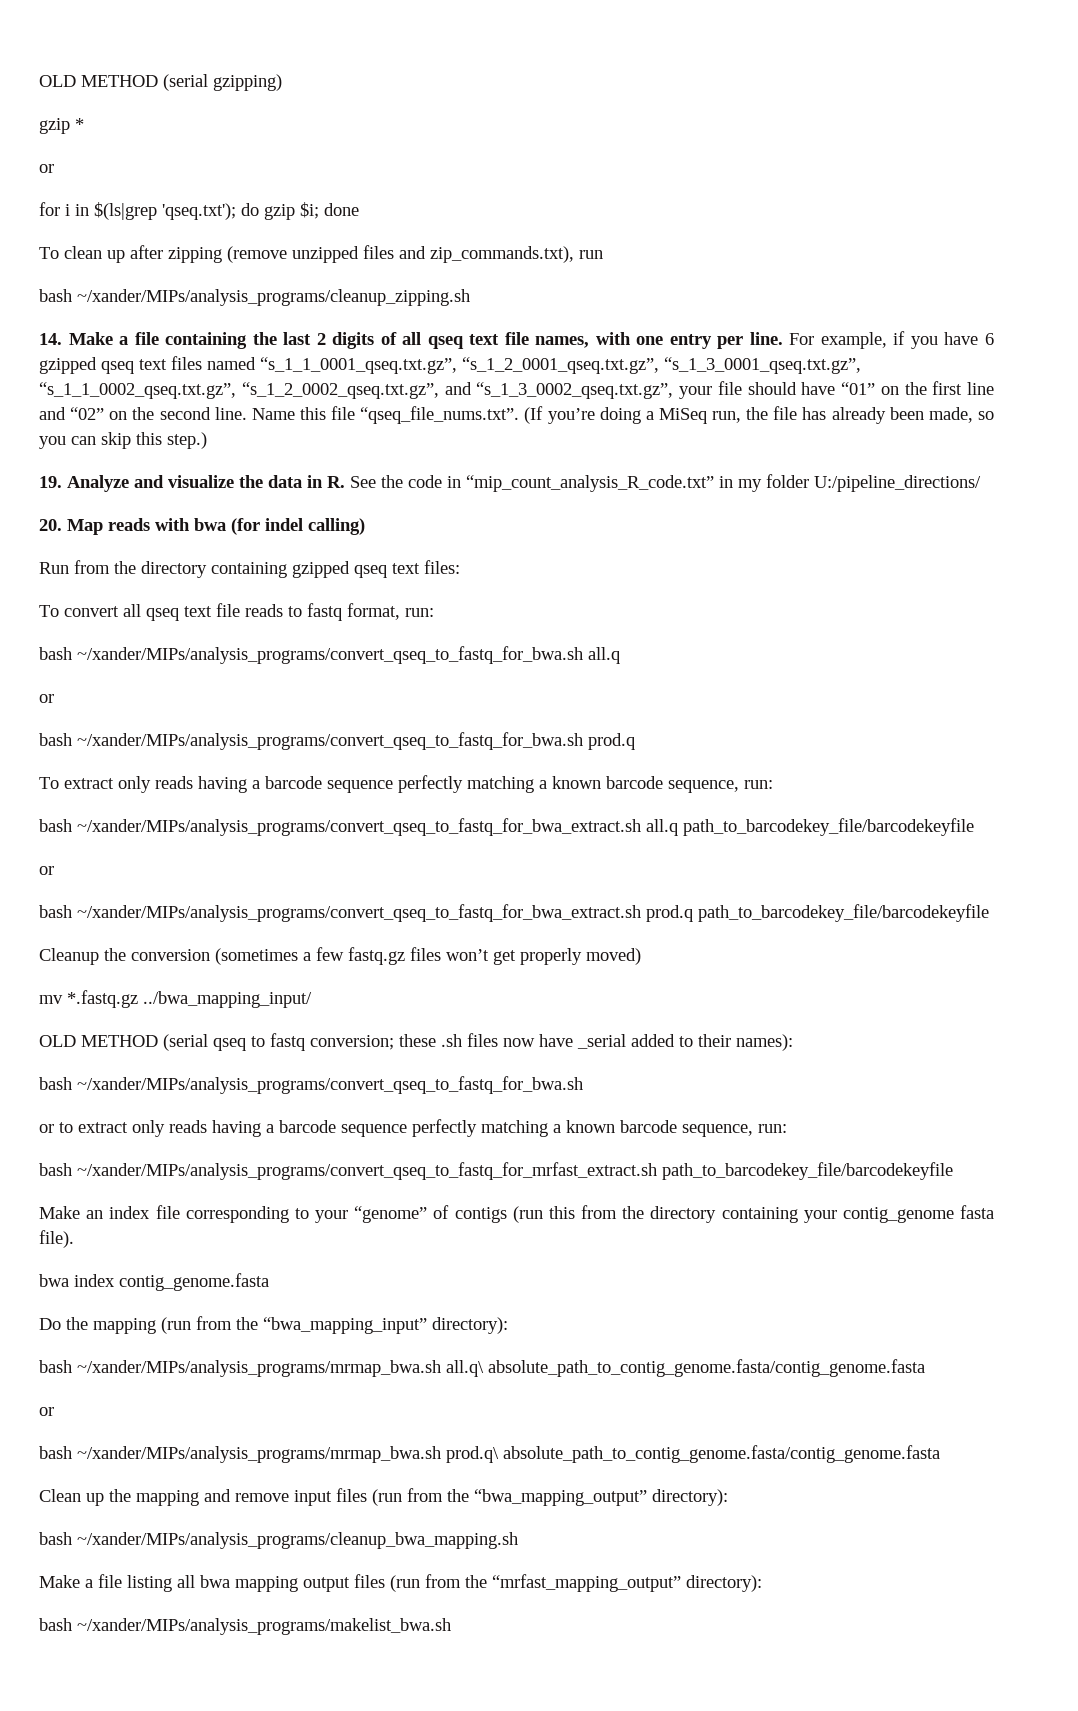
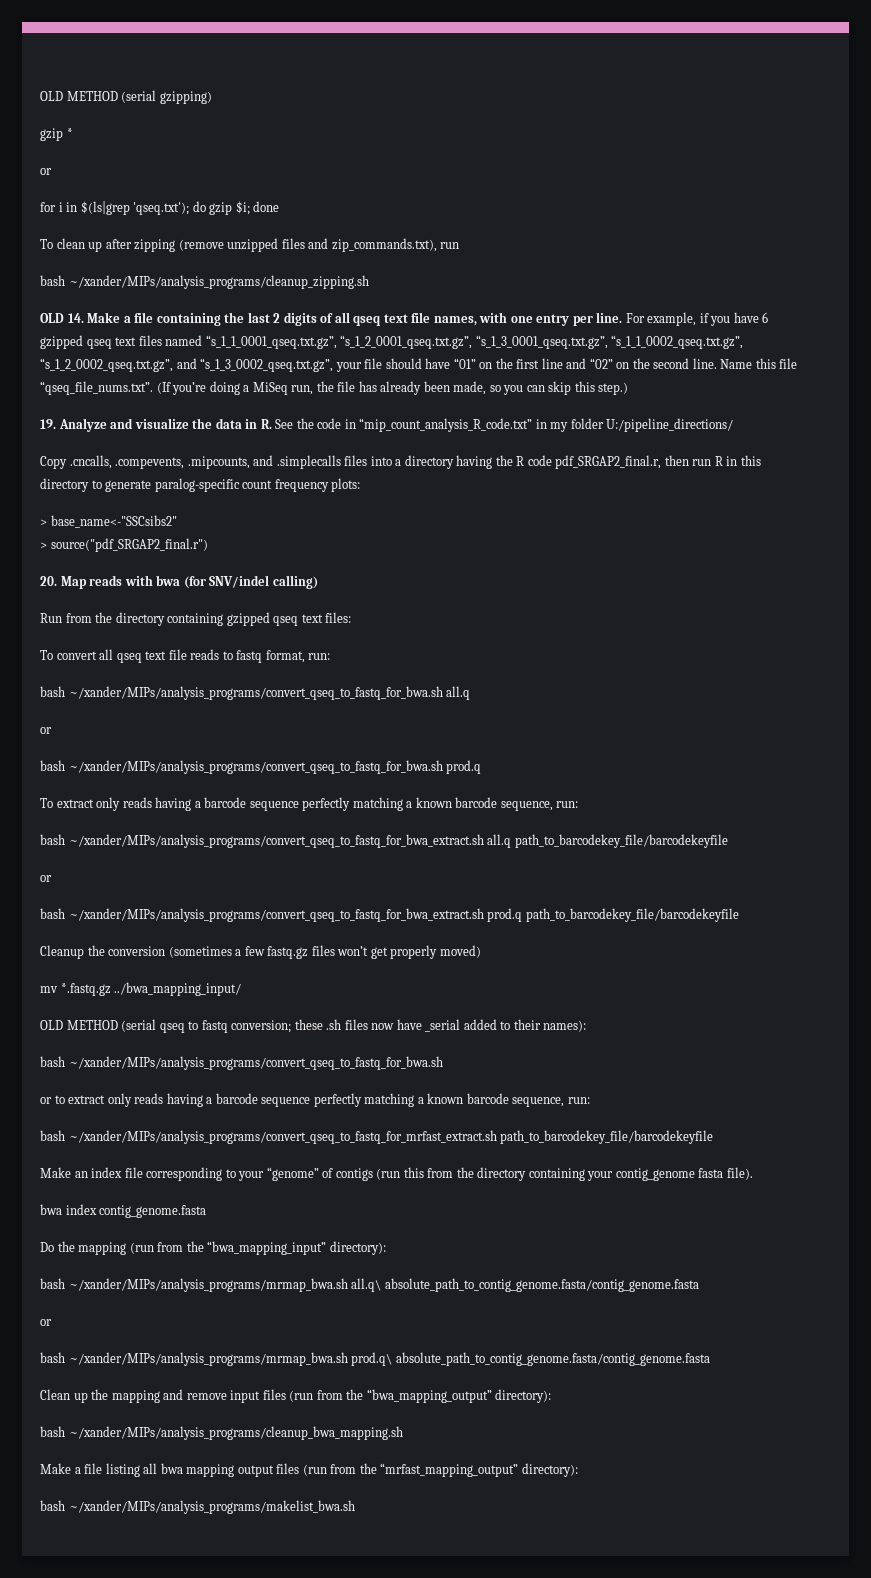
(470, 297) none -> [40,313,64,323] OLD
(981, 483) none -> [40,455,761,469] [40,478,361,492] [40,515,177,528] [40,538,208,552] // Copy .cncalls, .compevents, .mipcounts, and .simplecalls files into a directory having the R code pdf_SRGAP2_final.r, then run R in this directory to generate paralog-specific count frequency plots: // > base_name<-"SSCsibs2" // > source("pdf_SRGAP2_final.r")
[265,518,303,531] indel -> [209,575,270,588] SNV/indel

